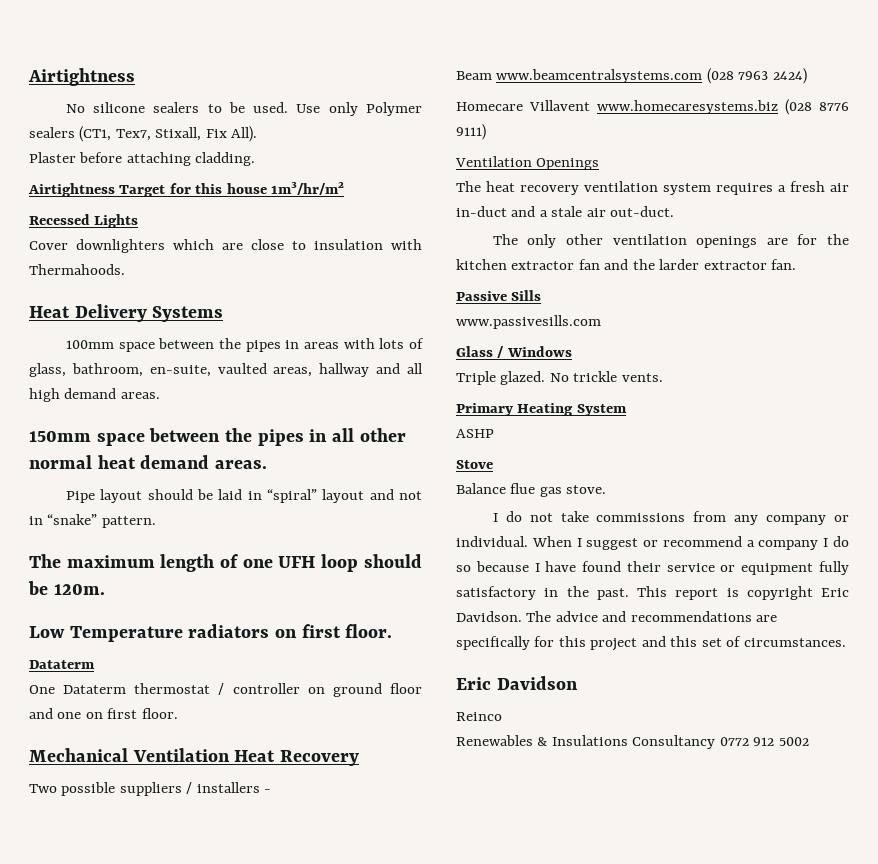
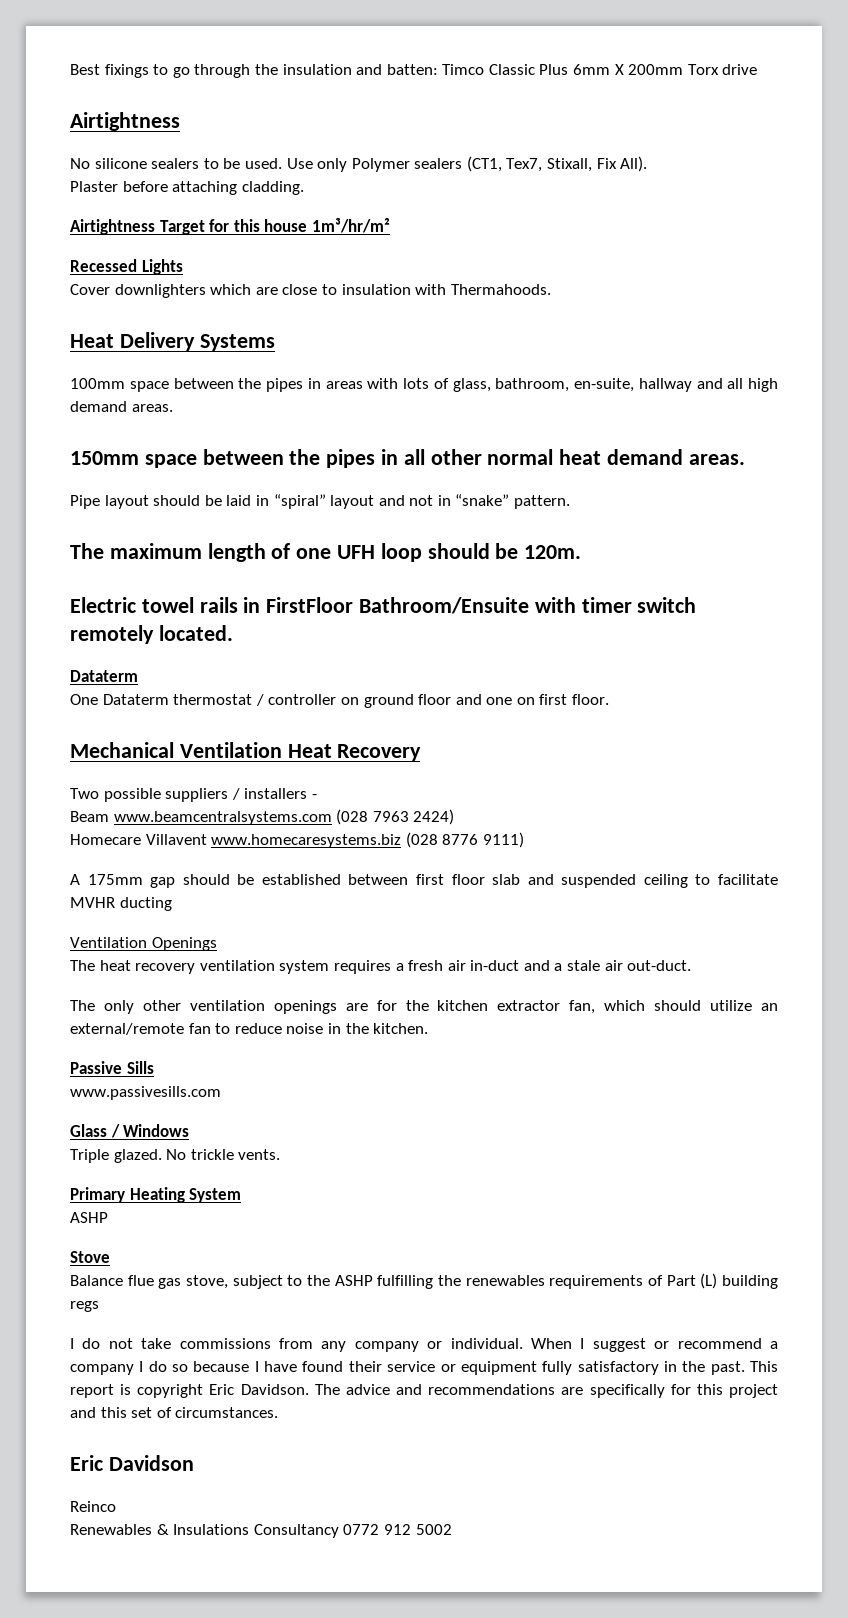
(28, 77) none -> [70,64,758,78] Best fixings to go through the insulation and batten: Timco Classic Plus 6mm X 200mm Torx drive //
[217,363,313,377] vaulted areas, -> (634, 385) none
[29,624,393,642] Low Temperature radiators on first floor. -> [70,597,697,614] [70,625,233,644] Electric towel rails in FirstFloor Bathroom/Ensuite with timer switch remotely located.
(486, 132) none -> [70,874,778,888] [70,897,172,911] // A 175mm gap should be established between first floor slab and suspended ceiling to facilitate MVHR ducting
[578,259,797,270] fan and the larder extractor fan. -> [569,1000,779,1014] [70,1023,429,1035] fan, which should utilize an external/remote fan to reduce noise in the kitchen.
[566,485,607,494] stove. -> [186,1273,778,1289] [70,1301,99,1312] stove, subject to the ASHP fulfilling the renewables requirements of Part (L) building regs

